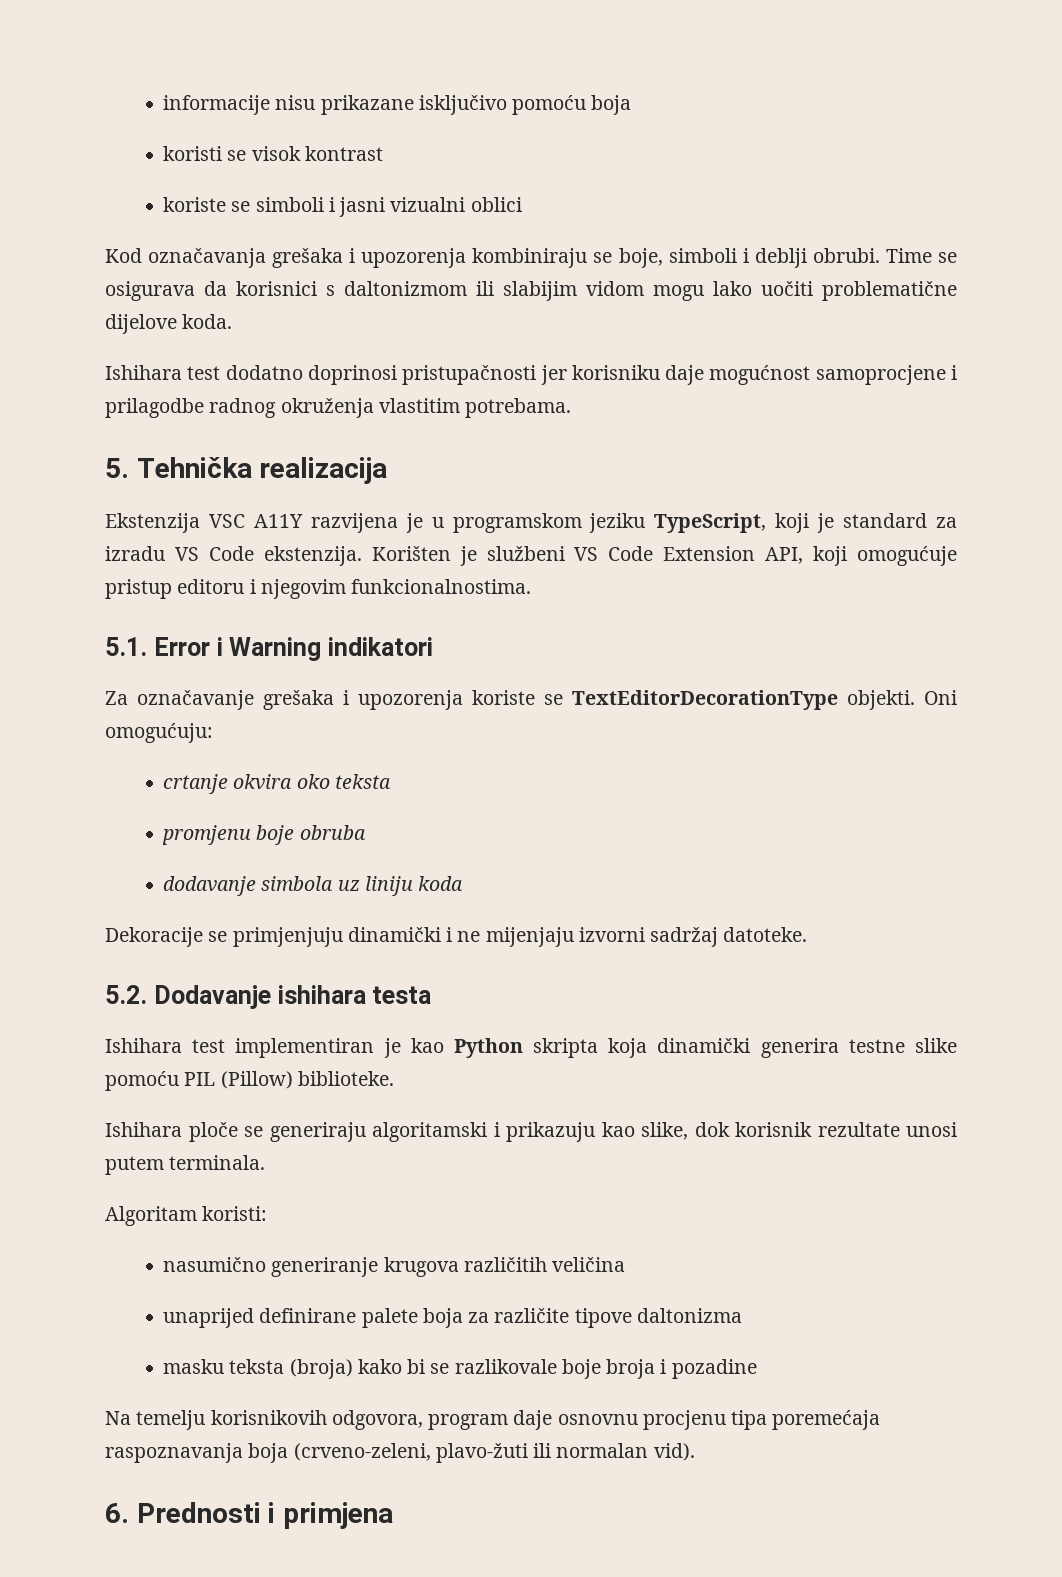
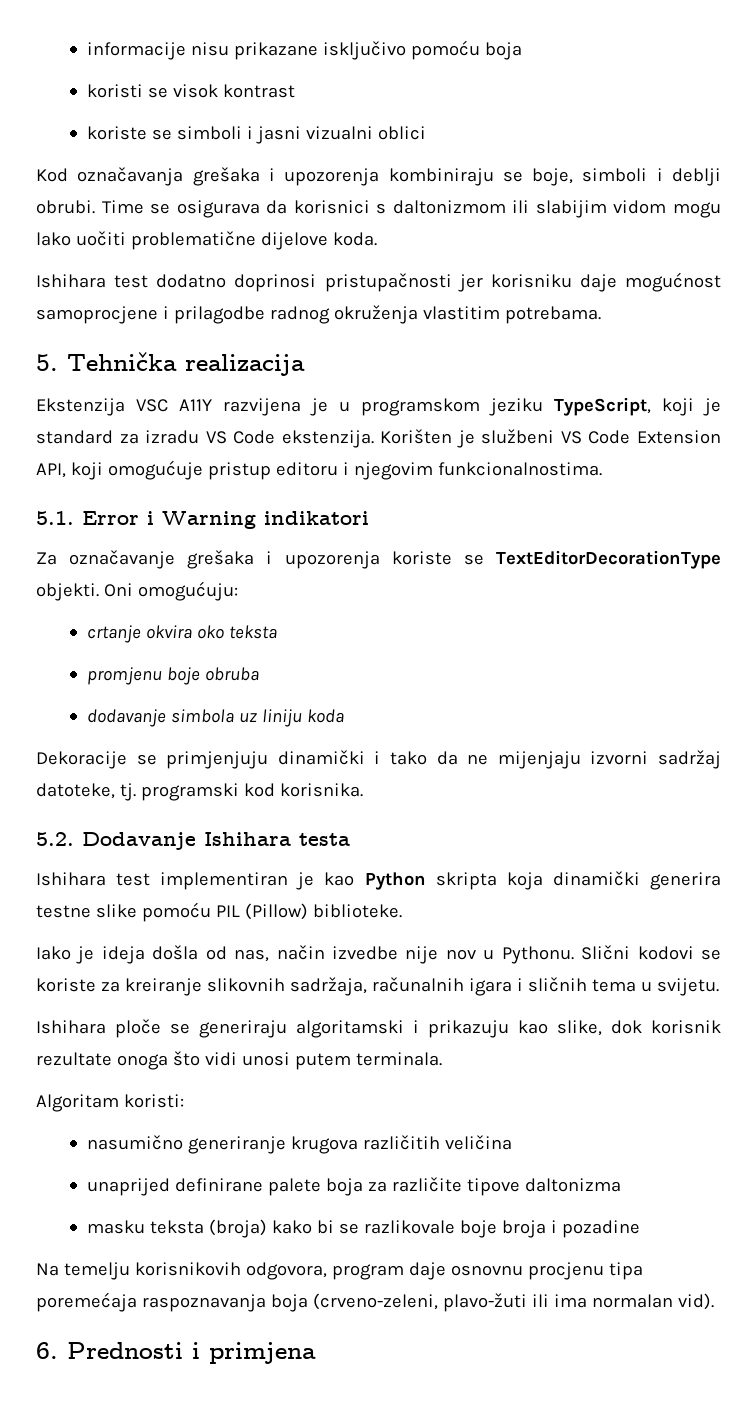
(453, 934) none -> [390,751,458,765] tako da
[723,927,808,942] datoteke. -> [36,783,363,801] datoteke, tj. programski kod korisnika.
[277,985,366,1004] ishihara -> [204,832,291,846] Ishihara
(394, 1078) none -> [36,945,722,964] [36,977,719,996] // Iako je ideja došla od nas, način izvedbe nije nov u Pythonu. Slični kodovi se koriste za kreiranje slikovnih sadržaja, računalnih igara i sličnih tema u svijetu.
(900, 1129) none -> [116,1051,237,1070] onoga što vidi
(552, 1450) none -> [553,1294,587,1308] ima

